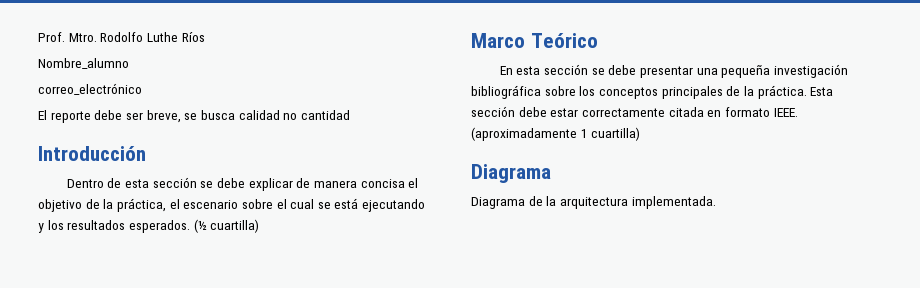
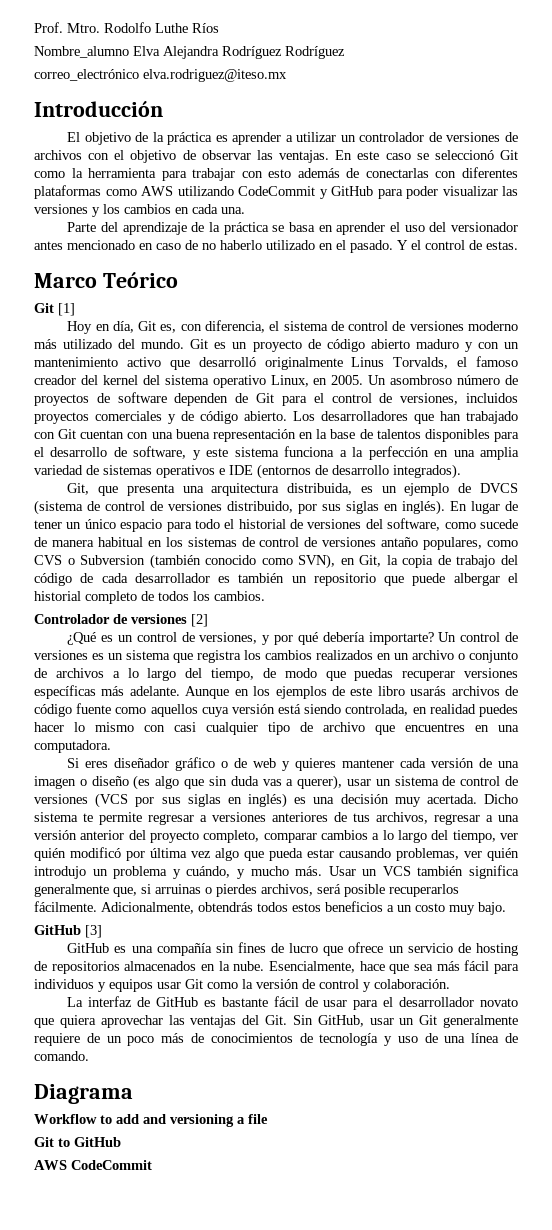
[38,83,142,95] [38,110,350,123] [38,146,146,161] [66,177,419,191] [38,198,426,212] [38,219,260,233] [471,33,598,48] [499,64,848,78] [471,85,834,99] [471,106,798,117] [471,127,641,141] [471,164,551,183] [471,196,716,209] // correo_electrónico // El reporte debe ser breve, se busca calidad no cantidad // Introducción // Dentro de esta sección se debe explicar de manera concisa el objetivo de la práctica, el escenario sobre el cual se está ejecutando y los resultados esperados. (½ cuartilla) // Marco Teórico // En esta sección se debe presentar una pequeña investigación bibliográfica sobre los conceptos principales de la práctica. Esta sección debe estar correctamente citada en formato IEEE. (aproximadamente 1 cuartilla) // Diagrama // Diagrama de la arquitectura implementada. -> [133,46,345,59] [34,69,287,82] [34,101,163,117] [67,132,518,145] [34,150,518,163] [34,167,518,181] [34,185,518,199] [34,204,245,217] [67,222,518,235] [34,240,518,253] [34,272,178,288] [34,303,75,316] [67,320,518,334] [34,339,519,352] [34,356,518,370] [34,375,519,388] [34,392,518,406] [34,411,518,424] [34,429,519,442] [34,446,519,460] [34,464,461,479] [67,483,519,496] [34,500,518,515] [34,518,518,532] [34,537,518,550] [34,554,519,569] [34,573,518,586] [34,591,265,604] [34,614,208,627] [67,632,518,645] [34,650,518,663] [34,668,518,681] [34,685,519,699] [34,703,518,717] [34,722,519,735] [34,740,111,753] [67,757,519,771] [34,775,518,790] [34,793,518,808] [34,812,519,825] [34,830,518,843] [34,847,519,861] [34,865,519,879] [34,884,459,897] [34,901,506,915] [34,925,102,938] [67,942,518,956] [34,960,520,974] [34,979,450,992] [67,996,518,1010] [34,1015,518,1028] [34,1033,518,1046] [34,1051,89,1061] [34,1084,133,1104] [34,1114,268,1127] [34,1137,121,1147] [34,1160,152,1170] Elva Alejandra Rodríguez Rodríguez // correo_electrónico elva.rodriguez@iteso.mx // Introducción // El objetivo de la práctica es aprender a utilizar un controlador de versiones de archivos con el objetivo de observar las ventajas. En este caso se seleccionó Git como la herramienta para trabajar con esto además de conectarlas con diferentes plataformas como AWS utilizando CodeCommit y GitHub para poder visualizar las versiones y los cambios en cada una. // Parte del aprendizaje de la práctica se basa en aprender el uso del versionador antes mencionado en caso de no haberlo utilizado en el pasado. Y el control de estas. // Marco Teórico // Git [1] // Hoy en día, Git es, con diferencia, el sistema de control de versiones moderno más utilizado del mundo. Git es un proyecto de código abierto maduro y con un mantenimiento activo que desarrolló originalmente Linus Torvalds, el famoso creador del kernel del sistema operativo Linux, en 2005. Un asombroso número de proyectos de software dependen de Git para el control de versiones, incluidos proyectos comerciales y de código abierto. Los desarrolladores que han trabajado con Git cuentan con una buena representación en la base de talentos disponibles para el desarrollo de software, y este sistema funciona a la perfección en una amplia variedad de sistemas operativos e IDE (entornos de desarrollo integrados). // Git, que presenta una arquitectura distribuida, es un ejemplo de DVCS (sistema de control de versiones distribuido, por sus siglas en inglés). En lugar de tener un único espacio para todo el historial de versiones del software, como sucede de manera habitual en los sistemas de control de versiones antaño populares, como CVS o Subversion (también conocido como SVN), en Git, la copia de trabajo del código de cada desarrollador es también un repositorio que puede albergar el historial completo de todos los cambios. // Controlador de versiones [2] // ¿Qué es un control de versiones, y por qué debería importarte? Un control de versiones es un sistema que registra los cambios realizados en un archivo o conjunto de archivos a lo largo del tiempo, de modo que puedas recuperar versiones específicas más adelante. Aunque en los ejemplos de este libro usarás archivos de código fuente como aquellos cuya versión está siendo controlada, en realidad puedes hacer lo mismo con casi cualquier tipo de archivo que encuentres en una computadora. // Si eres diseñador gráfico o de web y quieres mantener cada versión de una imagen o diseño (es algo que sin duda vas a querer), usar un sistema de control de versiones (VCS por sus siglas en inglés) es una decisión muy acertada. Dicho sistema te permite regresar a versiones anteriores de tus archivos, regresar a una versión anterior del proyecto completo, comparar cambios a lo largo del tiempo, ver quién modificó por última vez algo que pueda estar causando problemas, ver quién introdujo un problema y cuándo, y mucho más. Usar un VCS también significa generalmente que, si arruinas o pierdes archivos, será posible recuperarlos fácilmente. Adicionalmente, obtendrás todos estos beneficios a un costo muy bajo. // GitHub [3] // GitHub es una compañía sin fines de lucro que ofrece un servicio de hosting de repositorios almacenados en la nube. Esencialmente, hace que sea más fácil para individuos y equipos usar Git como la versión de control y colaboración. // La interfaz de GitHub es bastante fácil de usar para el desarrollador novato que quiera aprovechar las ventajas del Git. Sin GitHub, usar un Git generalmente requiere de un poco más de conocimientos de tecnología y uso de una línea de comando. // Diagrama // Workflow to add and versioning a file // Git to GitHub // AWS CodeCommit

